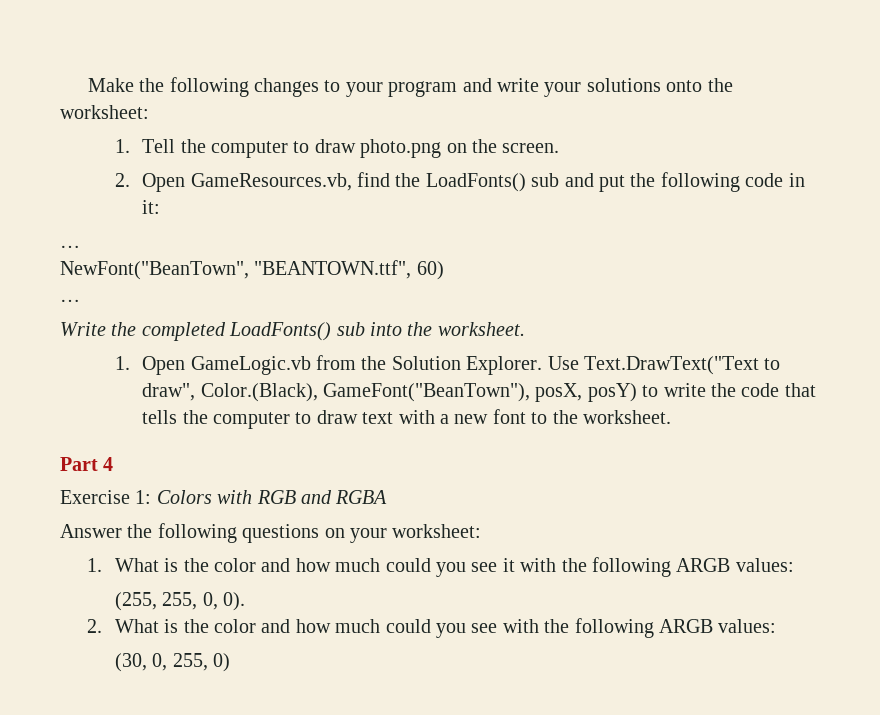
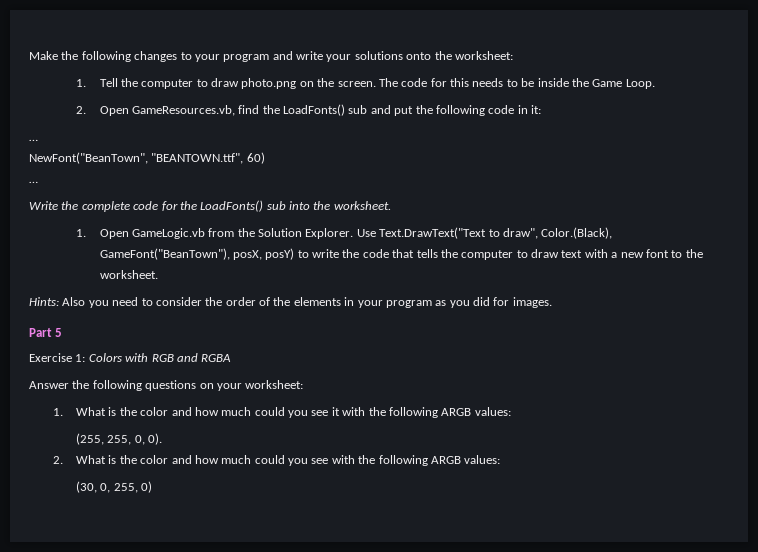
(560, 148) none -> [378,78,655,89] The code for this needs to be inside the Game Loop.
[141,322,226,341] completed -> [81,201,197,212] complete code for the
(672, 417) none -> [29,297,552,308] // Hints: Also you need to consider the order of the elements in your program as you did for images.
[103,457,114,471] 4 -> [55,328,63,337] 5

